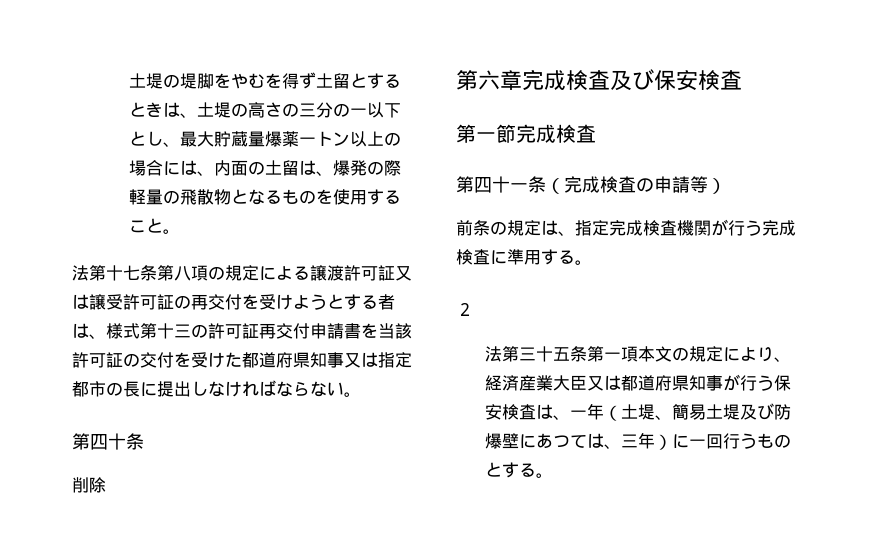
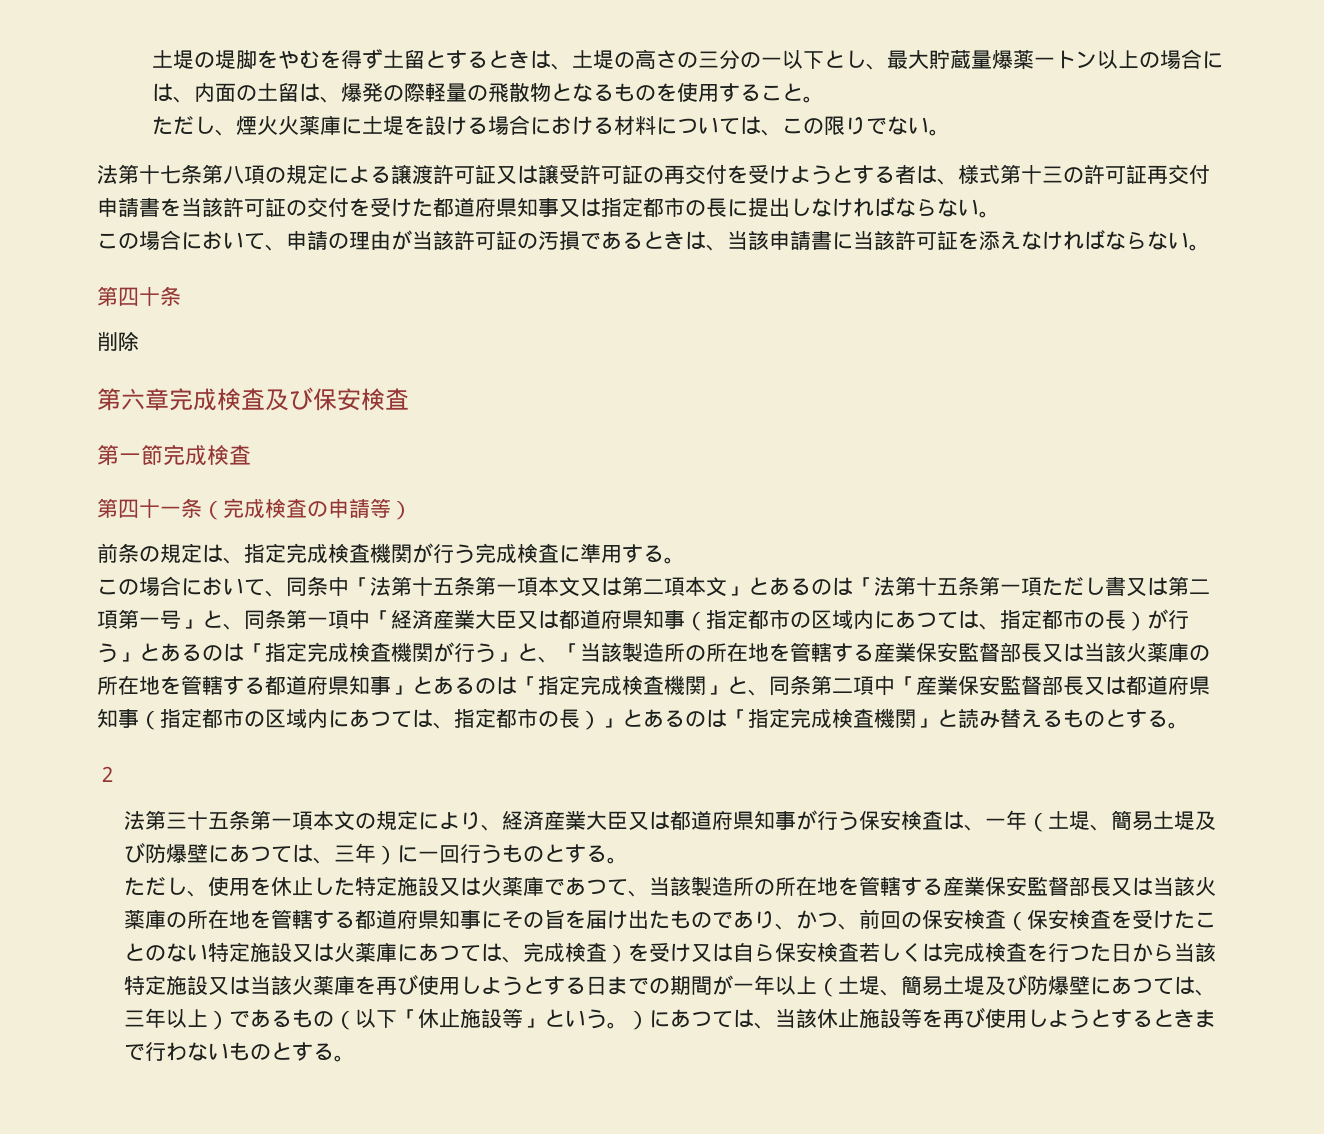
(181, 231) none -> [151,115,950,136] // ただし、煙火火薬庫に土堤を設ける場合における材料については、この限りでない。
(361, 394) none -> [97,230,1210,251] // この場合において、申請の理由が当該許可証の汚損であるときは、当該申請書に当該許可証を添えなければならない。
(592, 262) none -> [97,576,1210,597] [97,609,1189,631] [97,642,1210,663] [97,675,1210,696] [97,708,1189,730] // この場合において、同条中「法第十五条第一項本文又は第二項本文」とあるのは「法第十五条第一項ただし書又は第二項第一号」と、同条第一項中「経済産業大臣又は都道府県知事（指定都市の区域内にあつては、指定都市の長）が行う」とあるのは「指定完成検査機関が行う」と、「当該製造所の所在地を管轄する産業保安監督部長又は当該火薬庫の所在地を管轄する都道府県知事」とあるのは「指定完成検査機関」と、同条第二項中「産業保安監督部長又は都道府県知事（指定都市の区域内にあつては、指定都市の長）」とあるのは「指定完成検査機関」と読み替えるものとする。
(553, 475) none -> [124,876,1217,897] [124,909,1217,931] [124,942,1217,964] [124,975,1217,997] [124,1008,1217,1030] [124,1042,356,1062] // ただし、使用を休止した特定施設又は火薬庫であつて、当該製造所の所在地を管轄する産業保安監督部長又は当該火薬庫の所在地を管轄する都道府県知事にその旨を届け出たものであり、かつ、前回の保安検査（保安検査を受けたことのない特定施設又は火薬庫にあつては、完成検査）を受け又は自ら保安検査若しくは完成検査を行つた日から当該特定施設又は当該火薬庫を再び使用しようとする日までの期間が一年以上（土堤、簡易土堤及び防爆壁にあつては、三年以上）であるもの（以下「休止施設等」という。）にあつては、当該休止施設等を再び使用しようとするときまで行わないものとする。

